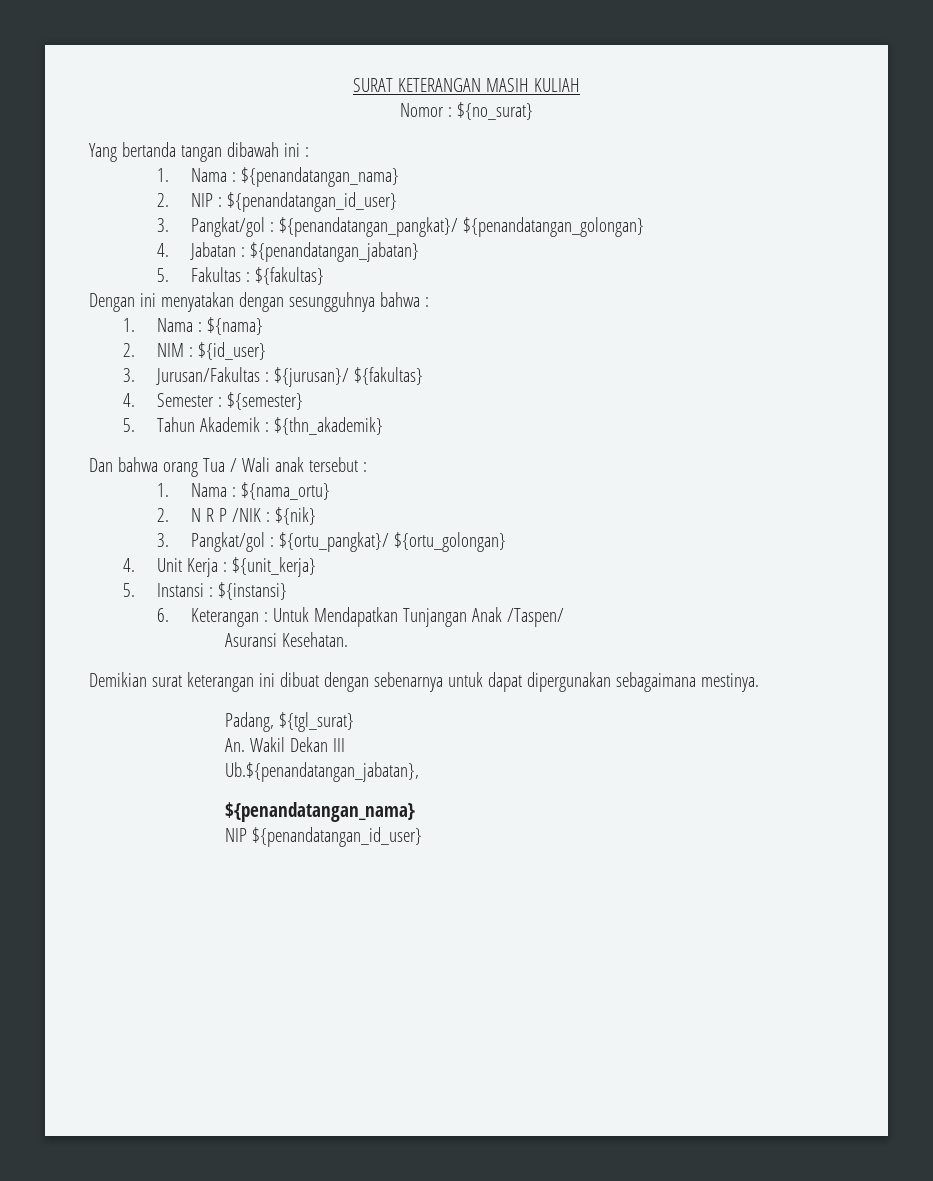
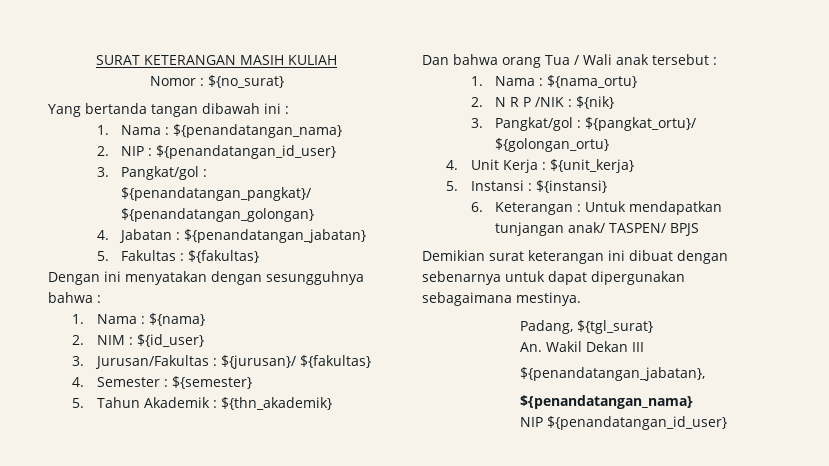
[279,532,507,552] ${ortu_pangkat}/ ${ortu_golongan} -> [585,117,697,131] [495,138,610,152] ${pangkat_ortu}/ ${golongan_ortu}
[314,607,565,627] [225,632,349,647] Mendapatkan Tunjangan Anak /Taspen/ // Asuransi Kesehatan. -> [629,201,723,215] [495,222,700,236] mendapatkan tunjangan anak/ TASPEN/ BPJS
[225,762,420,782] Ub.${penandatangan_jabatan}, -> [519,367,705,381] ${penandatangan_jabatan},

